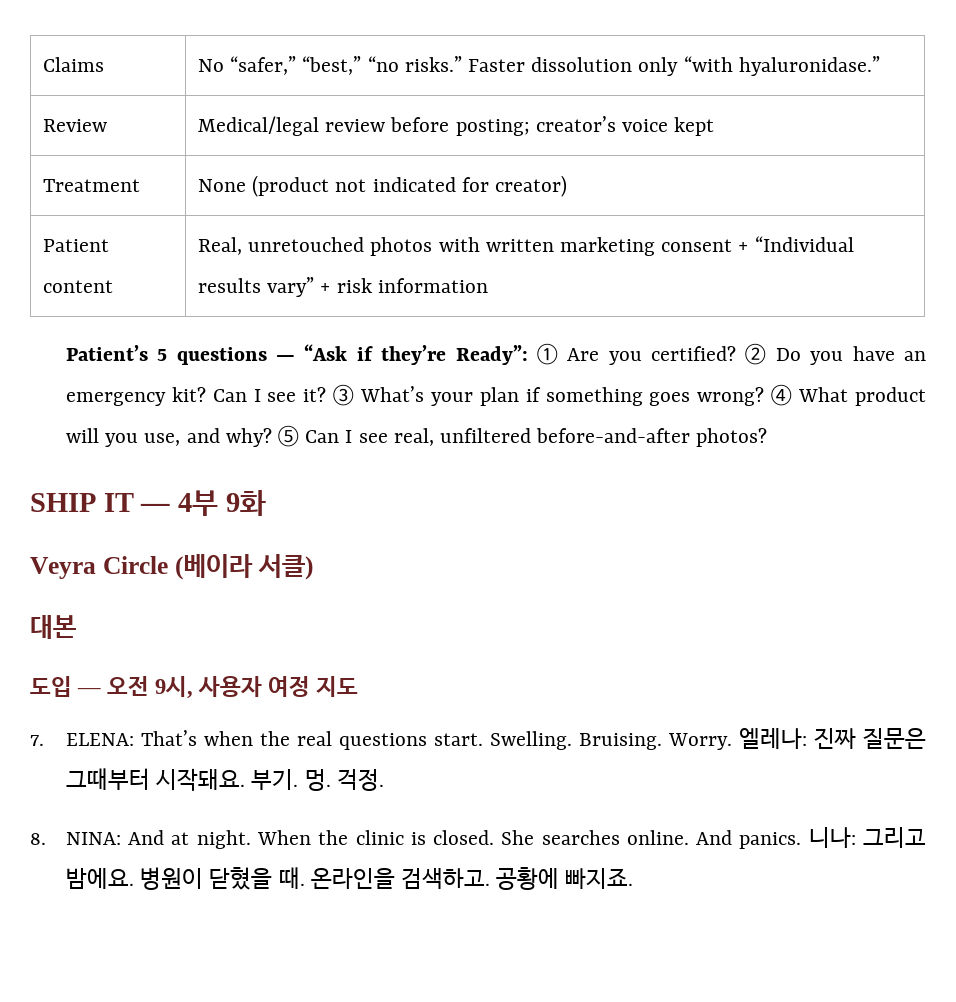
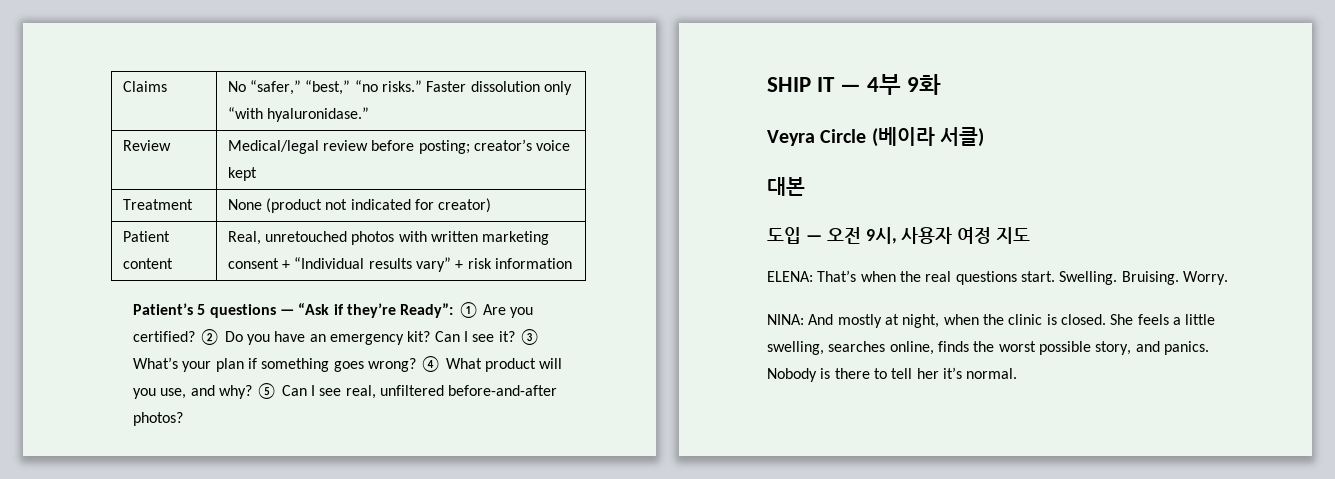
[30,735,44,746] 7. -> (1031, 235) none
[738,728,926,749] [65,768,384,791] [30,830,312,849] 엘레나: 진짜 질문은 그때부터 시작돼요. 부기. 멍. 걱정. // 8. NINA: And at night. When -> [767,314,979,328] // NINA: And mostly at night, when
[541,827,926,849] [65,867,634,890] searches online. And panics. 니나: 그리고 밤에요. 병원이 닫혔을 때. 온라인을 검색하고. 공황에 빠지죠. -> [1137,314,1216,325] [767,341,1209,355] [767,367,1018,382] feels a little swelling, searches online, finds the worst possible story, and panics. Nobody is there to tell her it’s normal.

